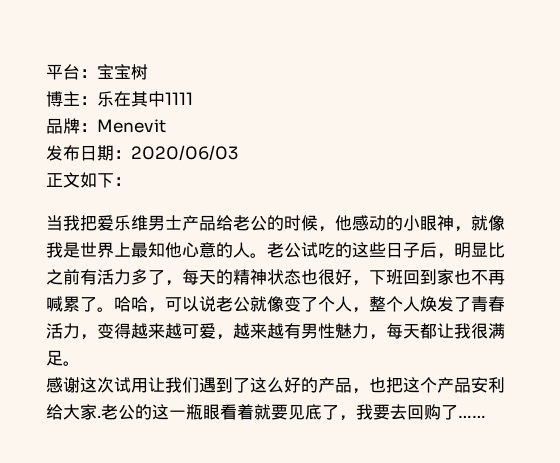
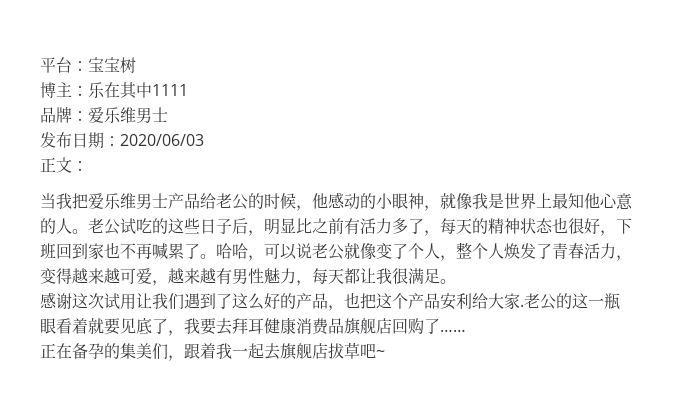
[97,119,166,133] Menevit -> [88,107,168,123] 爱乐维男士
[80,172,114,188] 如下 -> (72, 165) none
[407,404,486,420] 回购了…… -> [232,317,466,335] [40,342,385,361] 拜耳健康消费品旗舰店回购了…… // 正在备孕的集美们，跟着我一起去旗舰店拔草吧~

